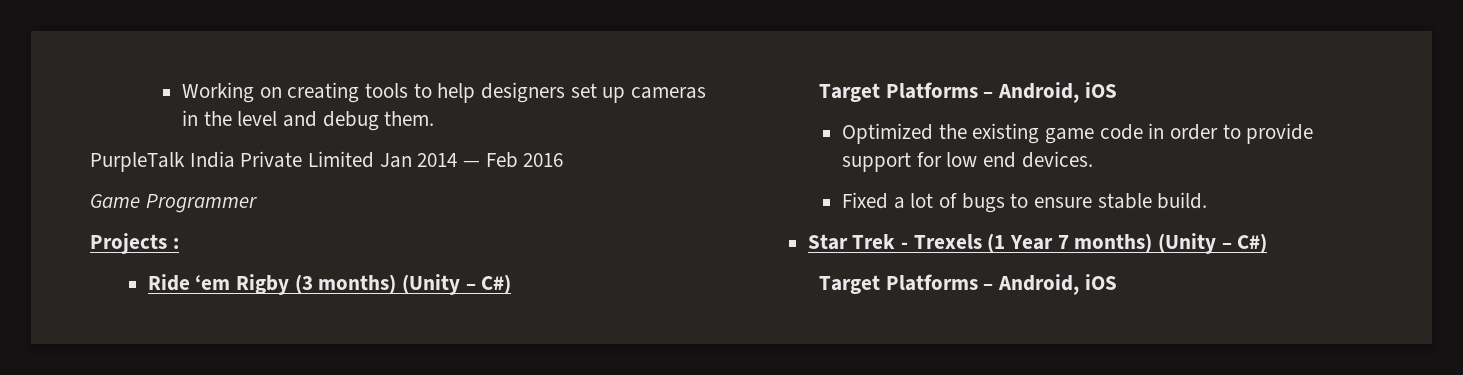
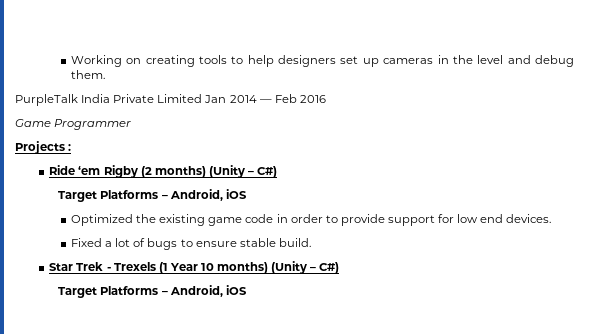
[294,274,313,294] (3 -> [140,166,152,178] (2
[1057,235,1069,249] 7 -> [200,263,214,271] 10

